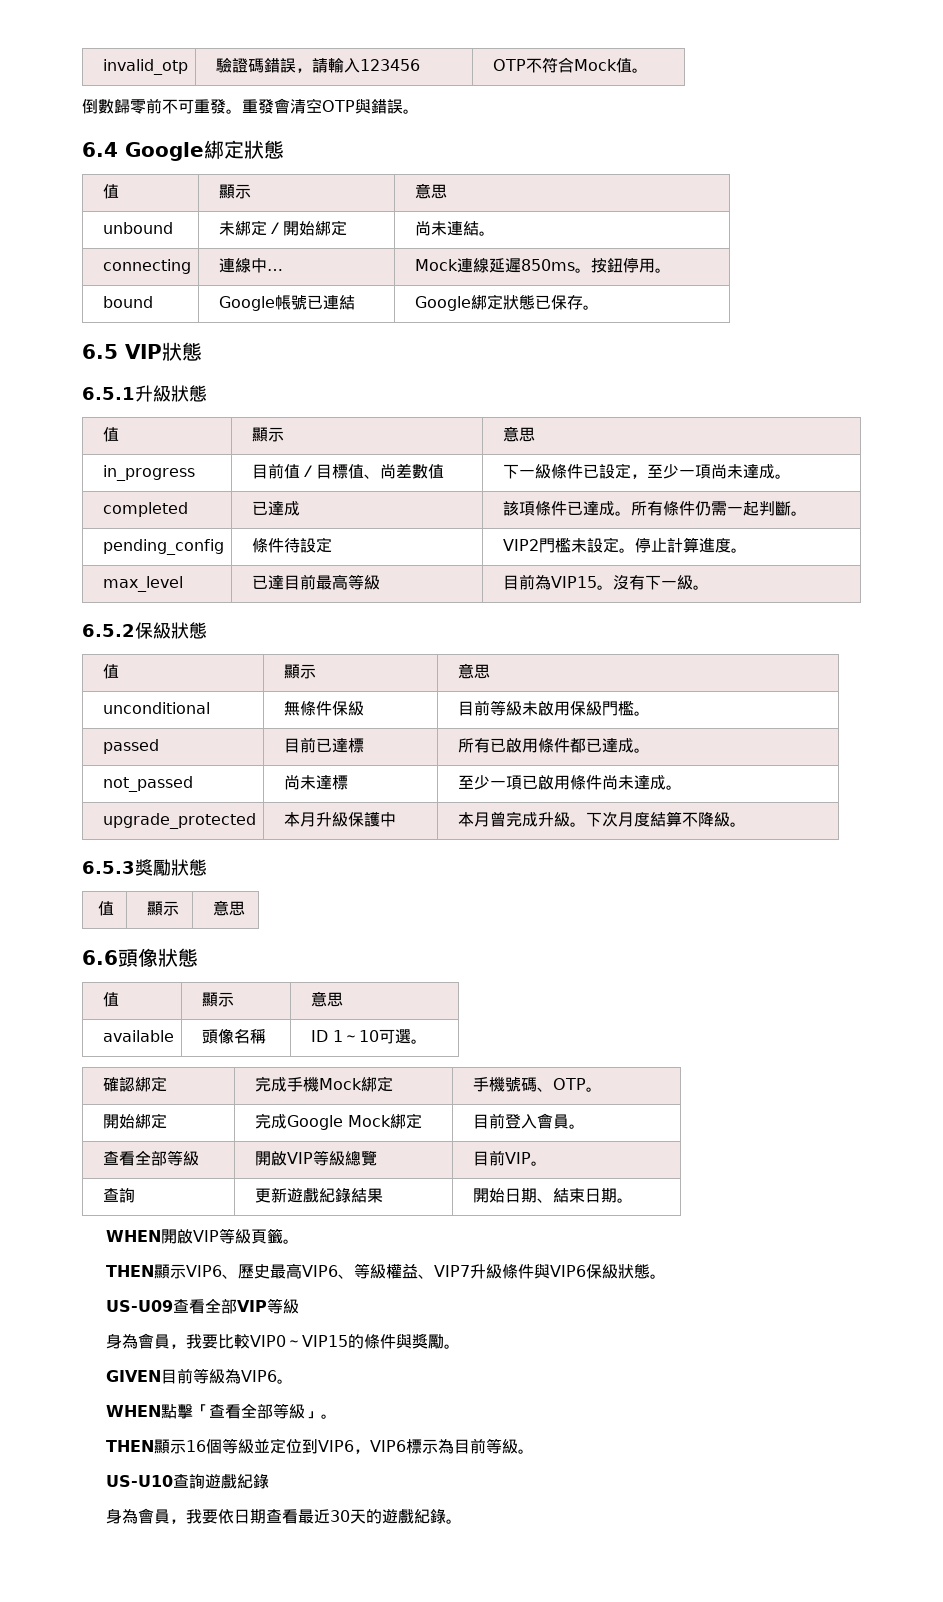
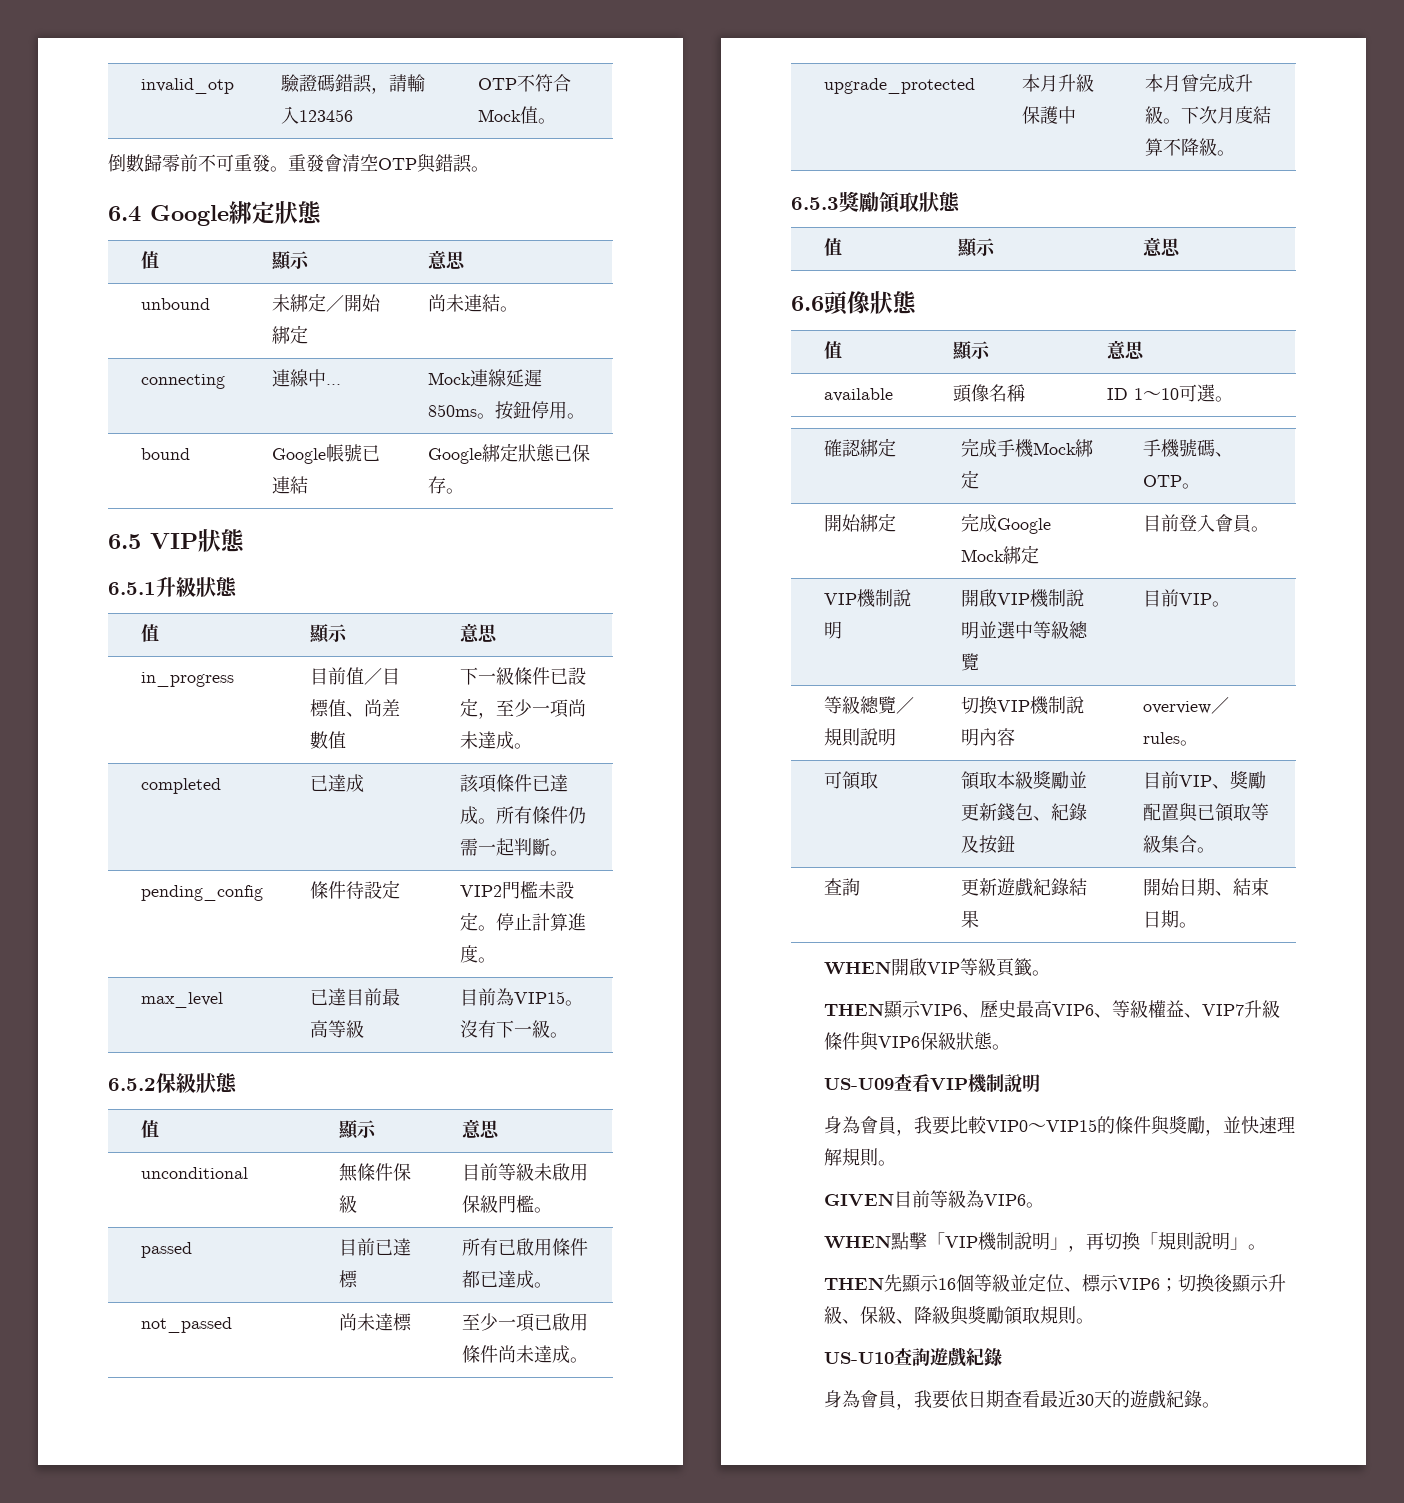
(171, 867) none -> [879,192,919,213] 領取
[102,1150,199,1166] [254,1151,313,1166] 查看全部等級 | 開啟VIP -> [824,589,912,608] [824,621,843,639] [961,589,1085,608] [961,621,1034,639] VIP機制說明 | 開啟VIP機制說明並選中
(547, 1163) none -> [824,696,915,714] [824,728,897,747] [961,696,1085,715] [961,728,1016,746] [1143,697,1230,714] [1143,732,1199,746] [824,771,879,790] [961,770,1088,790] [961,803,1088,821] [961,835,1016,854] [1143,770,1267,789] [1143,802,1270,822] [1143,835,1216,853] // 等級總覽／規則說明 | 切換VIP機制說明內容 | overview／rules。 // 可領取 | 領取本級獎勵並更新錢包、紀錄及按鈕 | 目前VIP、獎勵配置與已領取等級集合。
[204,1298,299,1314] 全部VIP等級 -> [929,1073,1040,1093] VIP機制說明
(444, 1341) none -> [1204,1116,1295,1136] [823,1148,878,1167] ，並快速理解規則
[208,1403,305,1419] 查看全部等級 -> [944,1232,1230,1252] VIP機制說明」，再切換「規則說明
(154, 1446) none -> [883,1274,902,1292] 先
[301,1438,518,1454] 到VIP6，VIP6標示為目前等級 -> [1063,1274,1286,1293] [823,1305,1076,1325] 、標示VIP6；切換後顯示升級、保級、降級與獎勵領取規則

